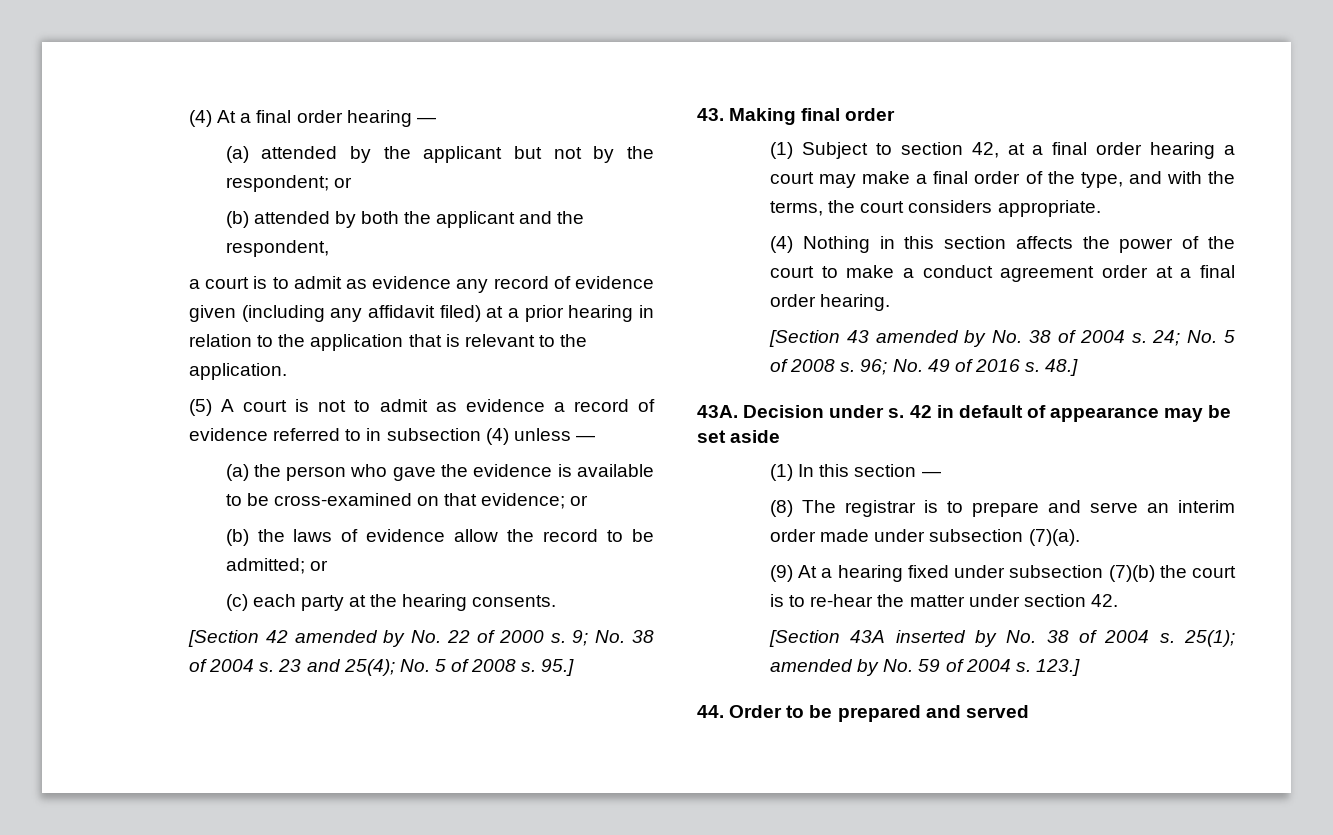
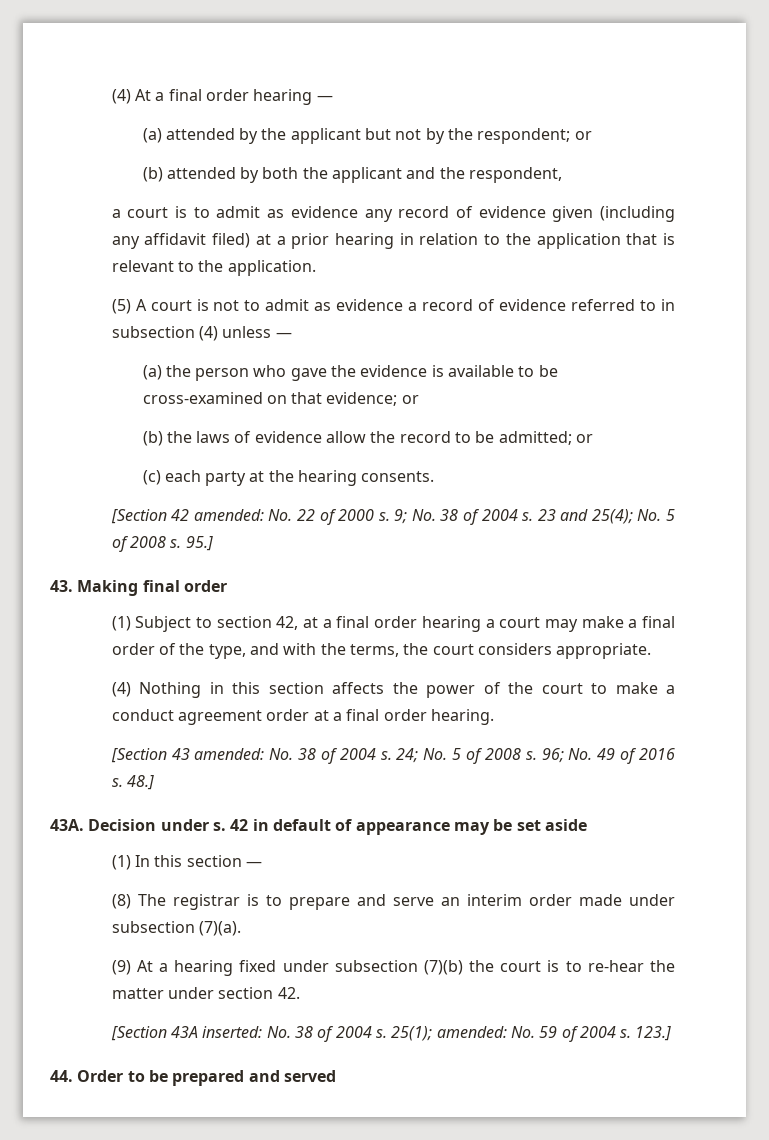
[294,630,406,647] amended by -> [193,509,264,521] amended:
[875,330,987,347] amended by -> [194,748,265,760] amended:
[895,630,998,647] inserted by -> [202,1026,263,1038] inserted:
[770,659,880,676] amended by -> [436,1026,507,1038] amended:

